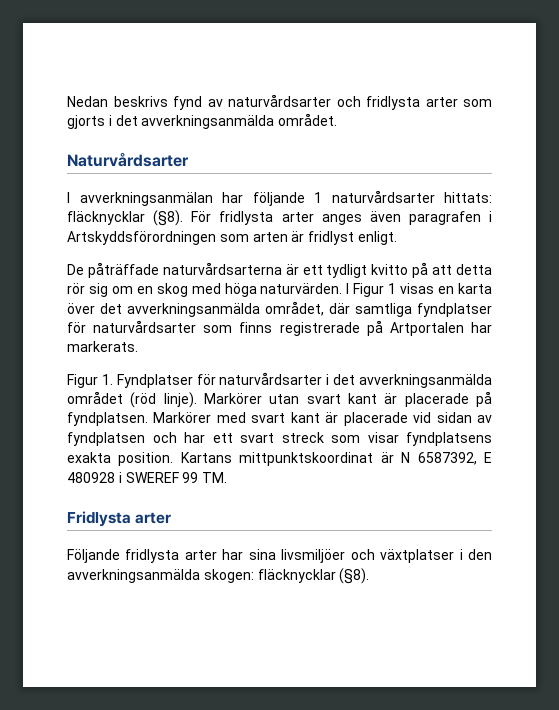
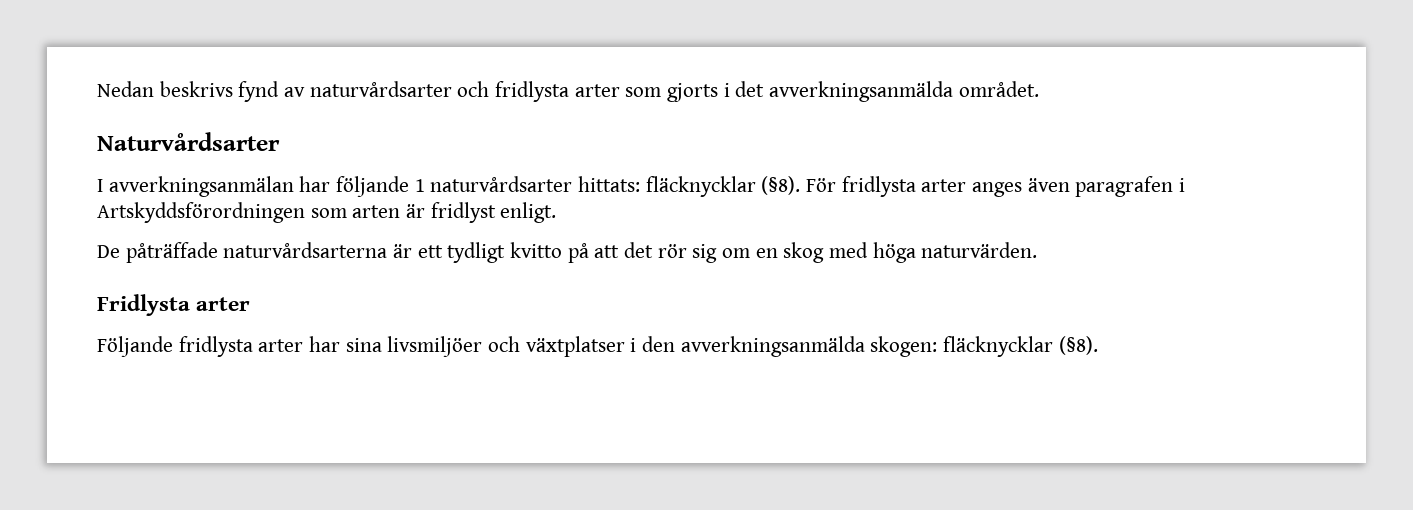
[456,264,493,275] detta -> [624,242,654,258] det
[346,283,492,297] [67,301,492,317] [67,320,492,336] [67,341,138,352] [67,372,492,388] [67,391,492,408] [67,412,493,426] [67,432,492,446] [67,452,492,466] [67,472,228,483] I Figur 1 visas en karta över det avverkningsanmälda området, där samtliga fyndplatser för naturvårdsarter som finns registrerade på Artportalen har markerats. // Figur 1. Fyndplatser för naturvårdsarter i det avverkningsanmälda området (röd linje). Markörer utan svart kant är placerade på fyndplatsen. Markörer med svart kant är placerade vid sidan av fyndplatsen och har ett svart streck som visar fyndplatsens exakta position. Kartans mittpunktskoordinat är N 6587392, E 480928 i SWEREF 99 TM. -> (1038, 250) none

